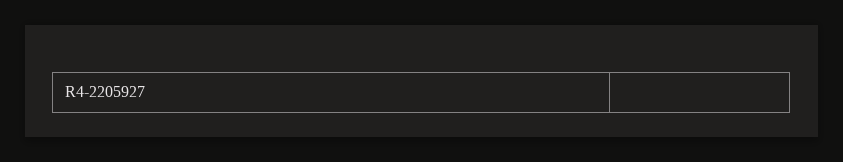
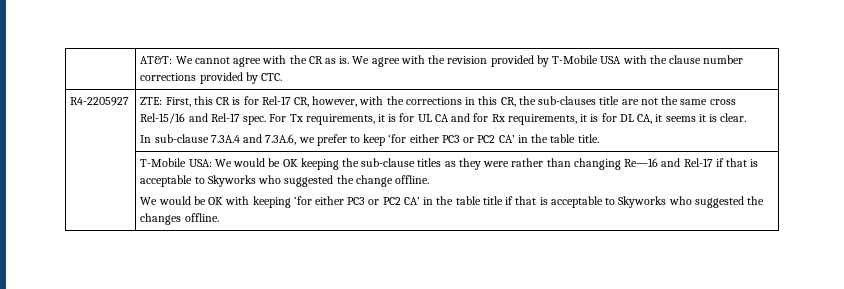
[65,86,146,97] R4-2205927 | -> [140,55,744,67] [140,72,283,84] [70,97,130,106] [140,96,736,107] [140,113,747,125] [140,134,599,146] [140,158,759,170] [140,175,430,187] [140,196,765,208] [140,213,219,225] | AT&T: We cannot agree with the CR as is. We agree with the revision provided by T-Mobile USA with the clause number corrections provided by CTC. // R4-2205927 | ZTE: First, this CR is for Rel-17 CR, however, with the corrections in this CR, the sub-clauses title are not the same cross Rel-15/16 and Rel-17 spec. For Tx requirements, it is for UL CA and for Rx requirements, it is for DL CA, it seems it is clear. // In sub-clause 7.3A.4 and 7.3A.6, we prefer to keep ‘for either PC3 or PC2 CA’ in the table title. // | T-Mobile USA: We would be OK keeping the sub-clause titles as they were rather than changing Re—16 and Rel-17 if that is acceptable to Skyworks who suggested the change offline. // We would be OK with keeping ‘for either PC3 or PC2 CA’ in the table title if that is acceptable to Skyworks who suggested the changes offline.

